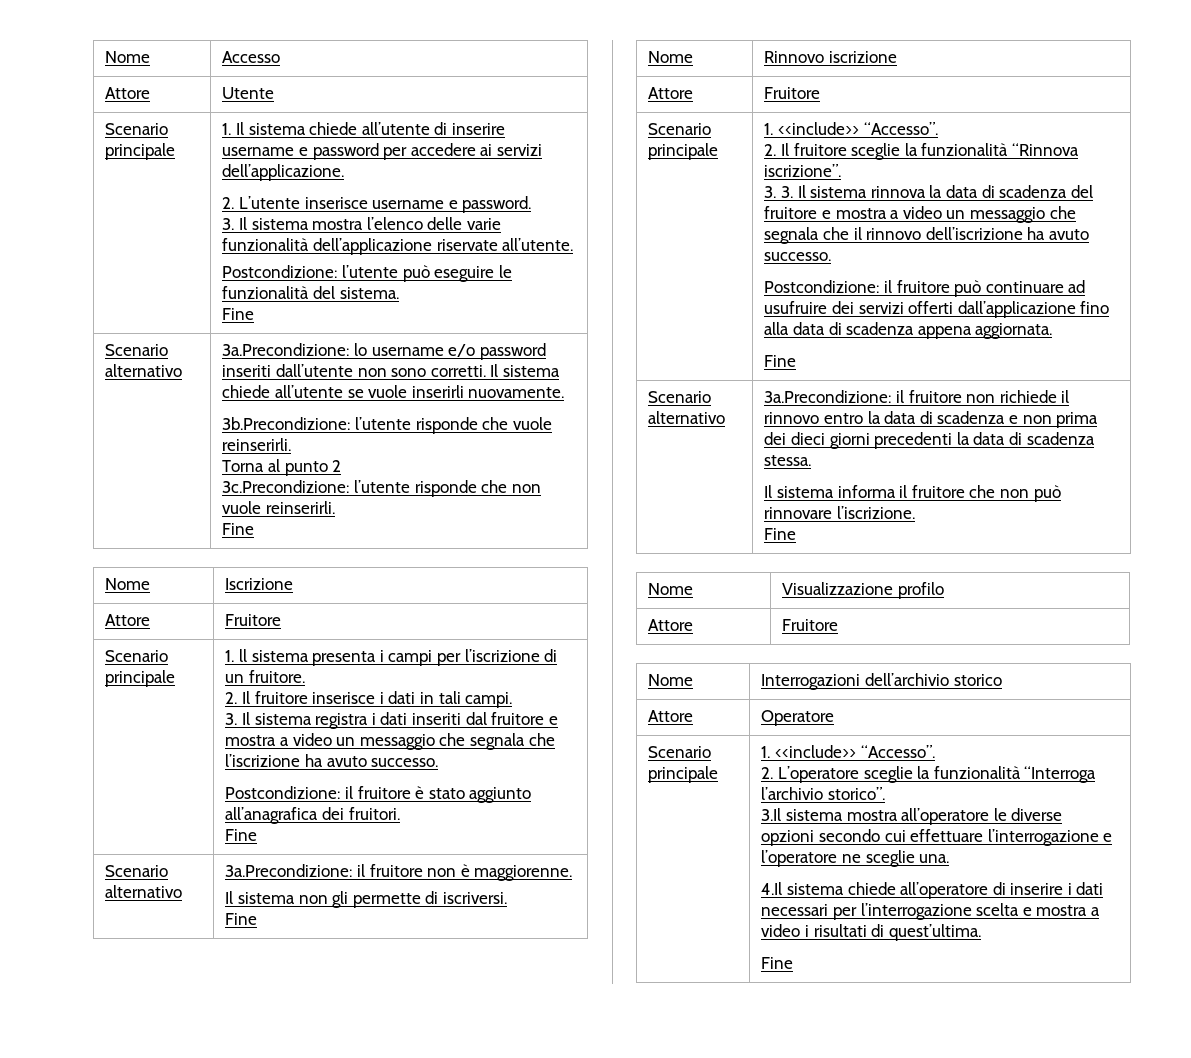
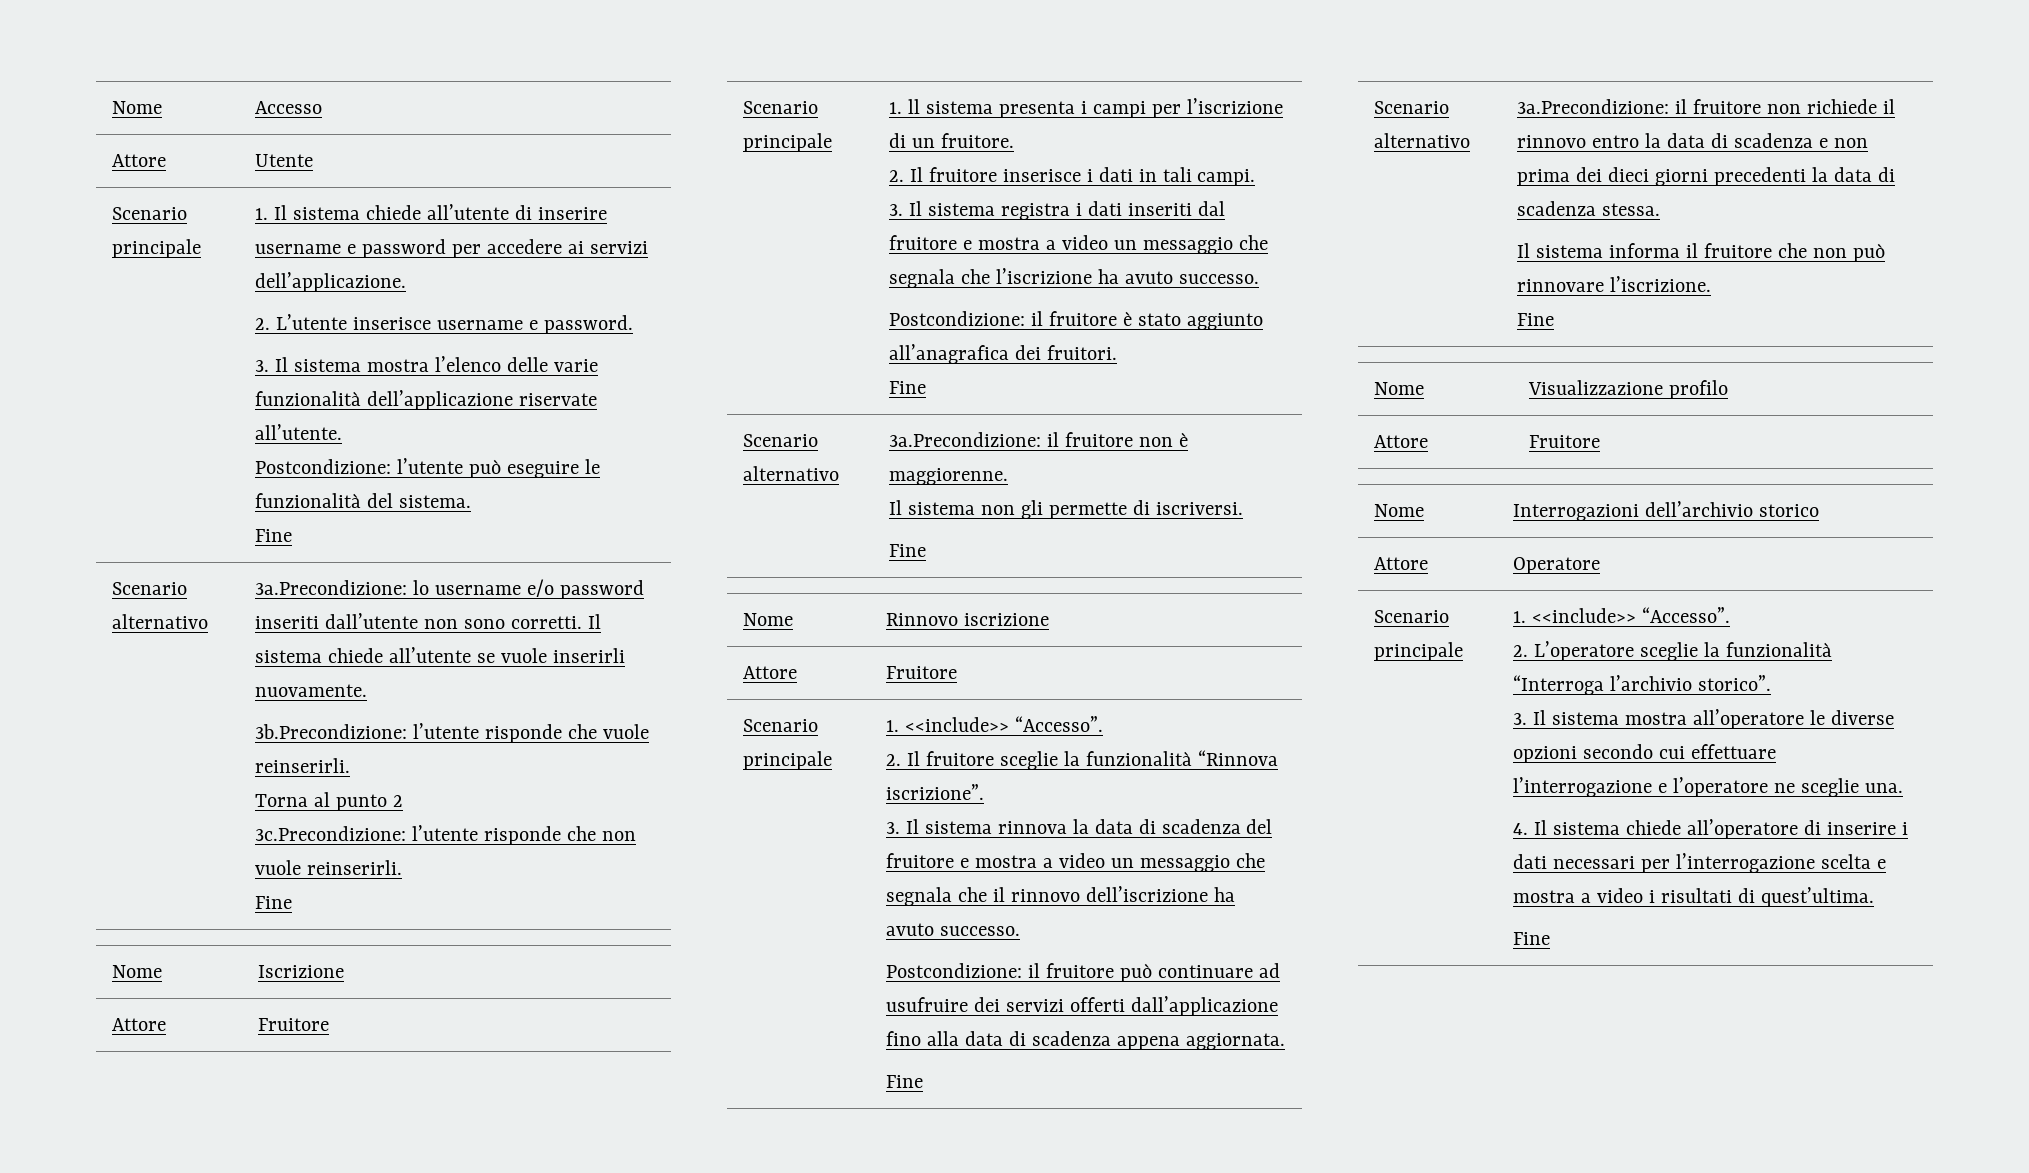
[780,186,793,198] 3. -> (900, 828) none
[761,808,782,821] 3.Il -> [1512,710,1546,725] 3. Il
[761,882,783,895] 4.Il -> [1512,820,1547,835] 4. Il

